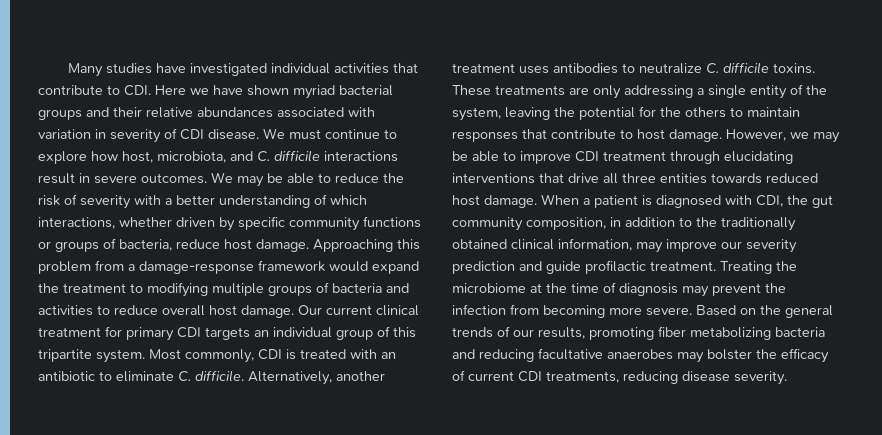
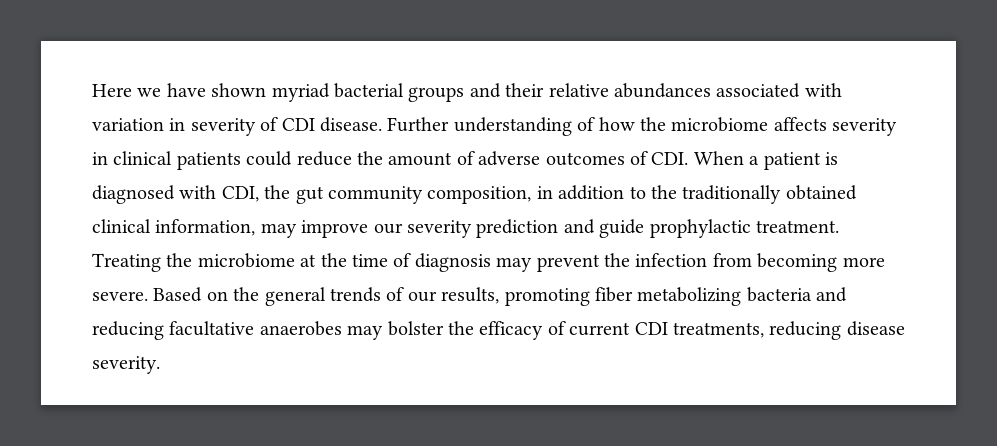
[67,63,418,77] [38,85,151,96] Many studies have investigated individual activities that contribute to CDI. -> (92, 90) none
[263,128,397,140] [38,150,398,164] [38,172,404,187] [38,194,367,209] [38,216,421,231] [38,238,420,252] [38,260,419,274] [38,282,409,297] [38,305,419,318] [38,326,416,341] [38,349,396,363] [38,370,385,385] [452,62,815,74] [452,84,827,99] [452,106,800,121] [452,129,840,143] [452,151,793,164] [452,173,818,184] [452,195,537,208] We must continue to explore how host, microbiota, and C. difficile interactions result in severe outcomes. We may be able to reduce the risk of severity with a better understanding of which interactions, whether driven by specific community functions or groups of bacteria, reduce host damage. Approaching this problem from a damage-response framework would expand the treatment to modifying multiple groups of bacteria and activities to reduce overall host damage. Our current clinical treatment for primary CDI targets an individual group of this tripartite system. Most commonly, CDI is treated with an antibiotic to eliminate C. difficile. Alternatively, another treatment uses antibodies to neutralize C. difficile toxins. These treatments are only addressing a single entity of the system, leaving the potential for the others to maintain responses that contribute to host damage. However, we may be able to improve CDI treatment through elucidating interventions that drive all three entities towards reduced host damage. -> [387,117,898,136] [92,151,689,170] Further understanding of how the microbiome affects severity in clinical patients could reduce the amount of adverse outcomes of CDI.
[585,260,646,274] profilactic -> [649,219,751,238] prophylactic

